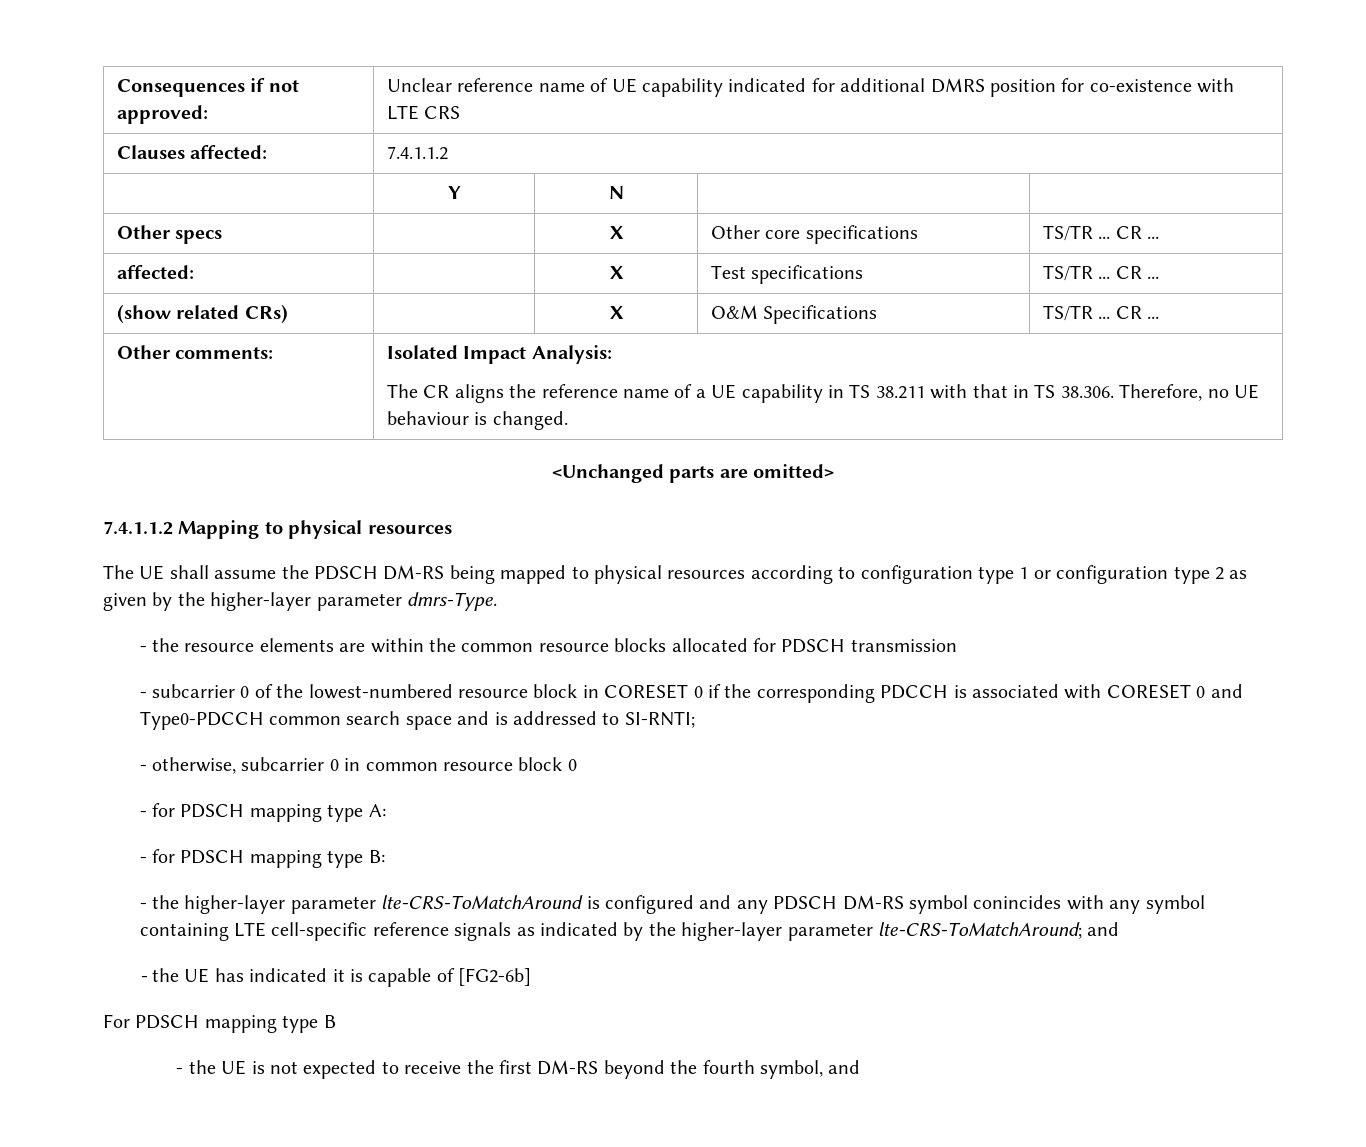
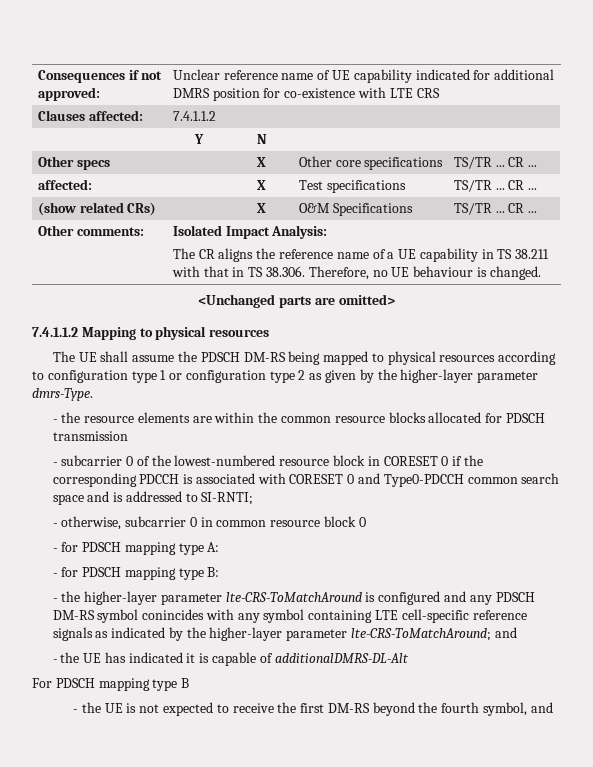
[458,968,532,986] [FG2-6b] -> [274,653,409,663] additionalDMRS-DL-Alt

